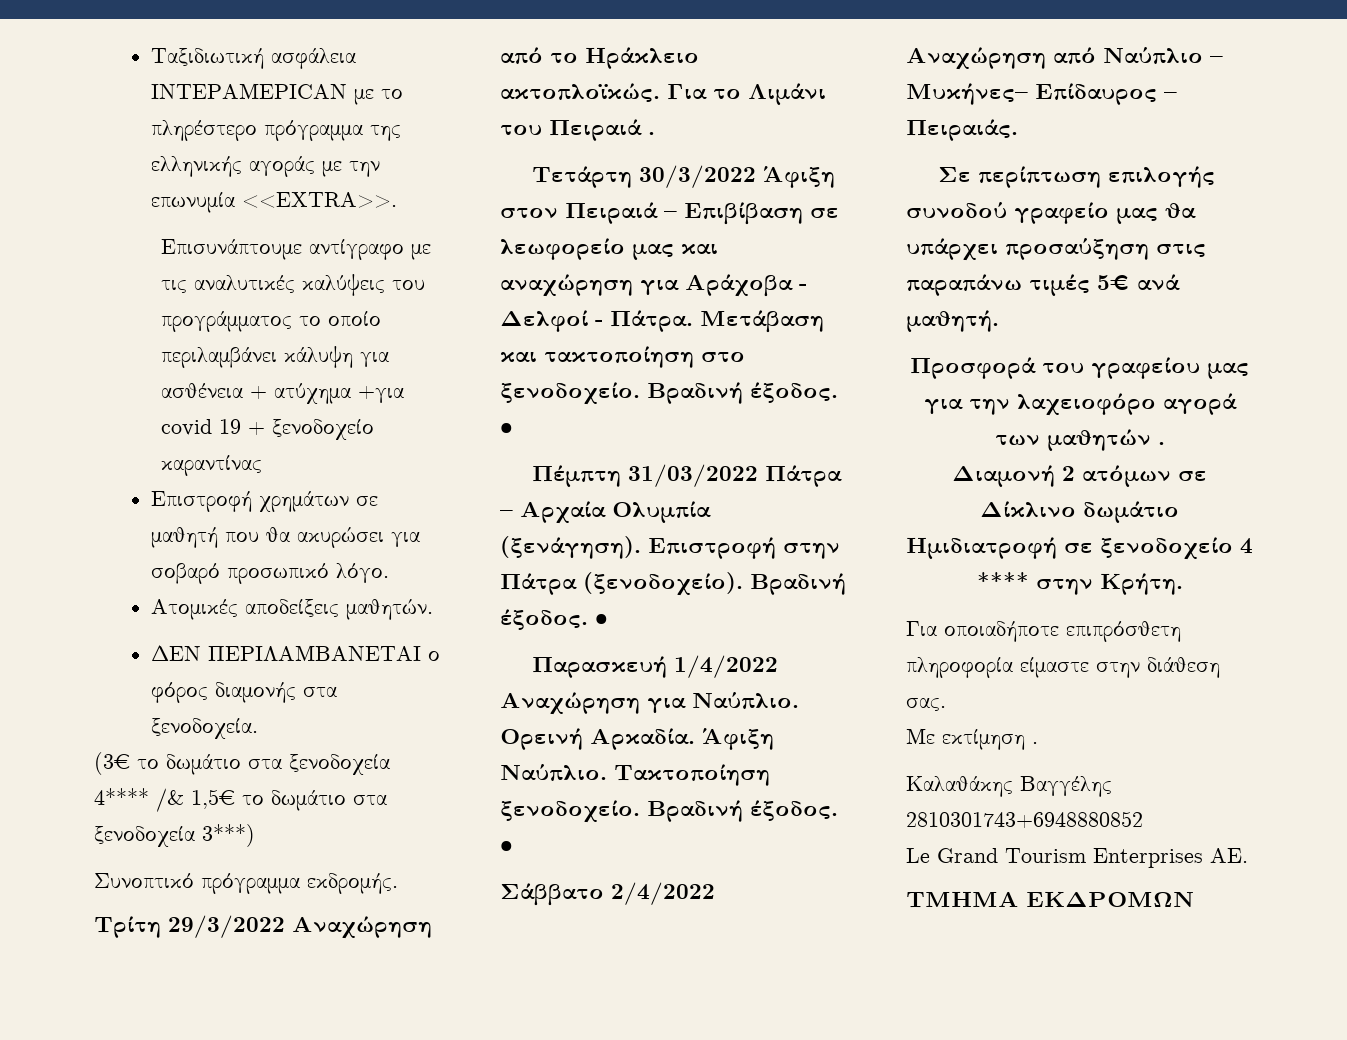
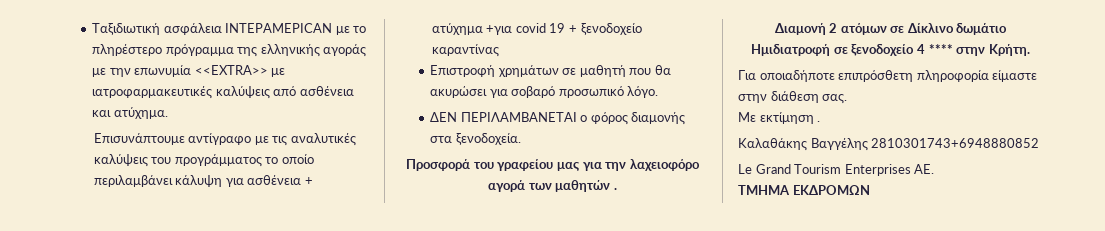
[242,192,398,208] <<ΕΧΤRA>>. -> [194,65,286,77] [92,86,354,99] [92,107,168,119] <<ΕΧΤRA>> με ιατροφαρμακευτικές καλύψεις από ασθένεια και ατύχημα.
[151,599,434,620] // Ατομικές αποδείξεις μαθητών. -> (659, 92) none
[94,752,390,775] [94,788,387,812] [94,824,255,847] [94,873,398,894] [94,915,432,939] [500,47,699,69] [500,83,826,105] [500,119,655,141] [532,165,836,188] [500,202,839,225] [500,238,718,260] [500,274,807,297] [500,310,824,333] [500,346,745,368] [500,382,838,405] [500,423,513,434] [532,464,843,487] [500,501,711,524] [500,536,840,559] [500,572,846,596] [500,609,608,630] [532,655,779,678] [500,692,799,715] [500,728,774,750] [500,764,770,786] [500,800,838,823] [500,841,513,852] [500,882,715,906] [906,47,1223,70] [906,83,1177,105] [906,119,1018,141] [938,166,1216,188] [906,202,1196,224] [906,238,1206,261] [906,274,1180,296] [906,310,999,332] // (3€ το δωμάτιο στα ξενοδοχεία 4**** /& 1,5€ το δωμάτιο στα ξενοδοχεία 3***) // Συνοπτικό πρόγραμμα εκδρομής. // Τρίτη 29/3/2022 Αναχώρηση από το Ηράκλειο ακτοπλοϊκώς. Για το Λιμάνι του Πειραιά . // Τετάρτη 30/3/2022 Άφιξη στον Πειραιά – Επιβίβαση σε λεωφορείο μας και αναχώρηση για Αράχοβα - Δελφοί - Πάτρα. Μετάβαση και τακτοποίηση στο ξενοδοχείο. Βραδινή έξοδος. • // Πέμπτη 31/03/2022 Πάτρα – Αρχαία Ολυμπία (ξενάγηση). Επιστροφή στην Πάτρα (ξενοδοχείο). Βραδινή έξοδος. • // Παρασκευή 1/4/2022 Αναχώρηση για Ναύπλιο. Ορεινή Αρκαδία. Άφιξη Ναύπλιο. Τακτοποίηση ξενοδοχείο. Βραδινή έξοδος. • // Σάββατο 2/4/2022 Αναχώρηση από Ναύπλιο – Μυκήνες– Επίδαυρος – Πειραιάς. // Σε περίπτωση επιλογής συνοδού γραφείο μας θα υπάρχει προσαύξηση στις παραπάνω τιμές 5€ ανά μαθητή. -> (521, 139) none

